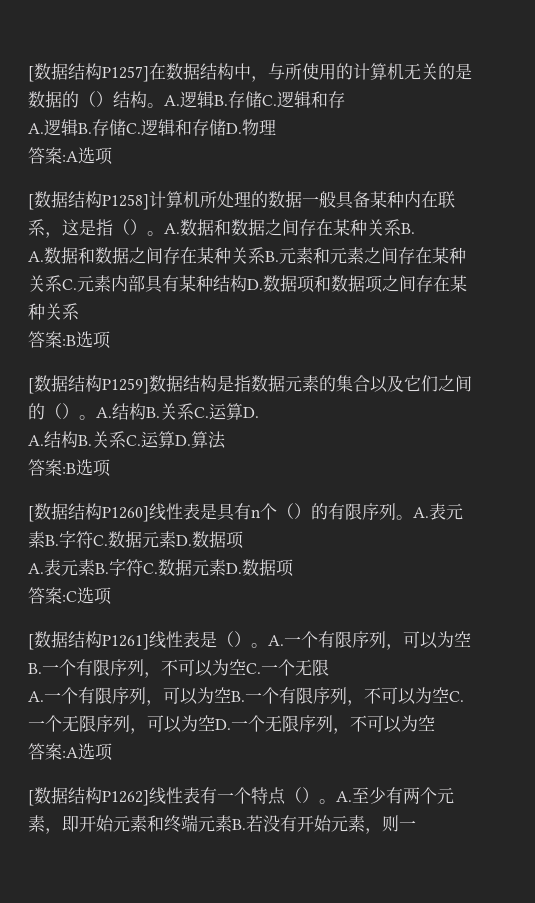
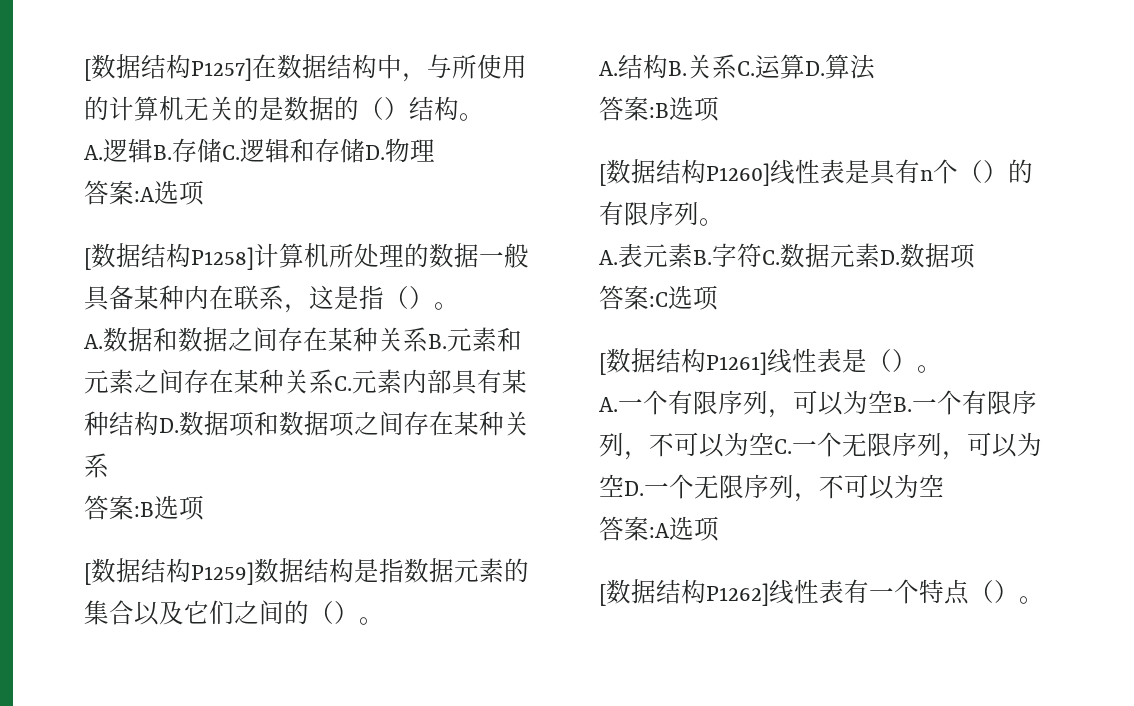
[164,91,345,108] A.逻辑B.存储C.逻辑和存 -> (484, 117) none
[164,219,415,236] A.数据和数据之间存在某种关系B. -> (459, 306) none
[96,403,259,420] A.结构B.关系C.运算D. -> (384, 621) none
[413,503,463,520] [28,531,244,549] A.表元素B.字符C.数据元素D.数据项 -> (724, 222) none
[268,631,471,650] [28,659,329,678] A.一个有限序列，可以为空B.一个有限序列，不可以为空C.一个无限 -> (942, 369) none
[336,787,454,804] [28,814,416,834] A.至少有两个元素，即开始元素和终端元素B.若没有开始元素，则一 -> (1044, 600) none

